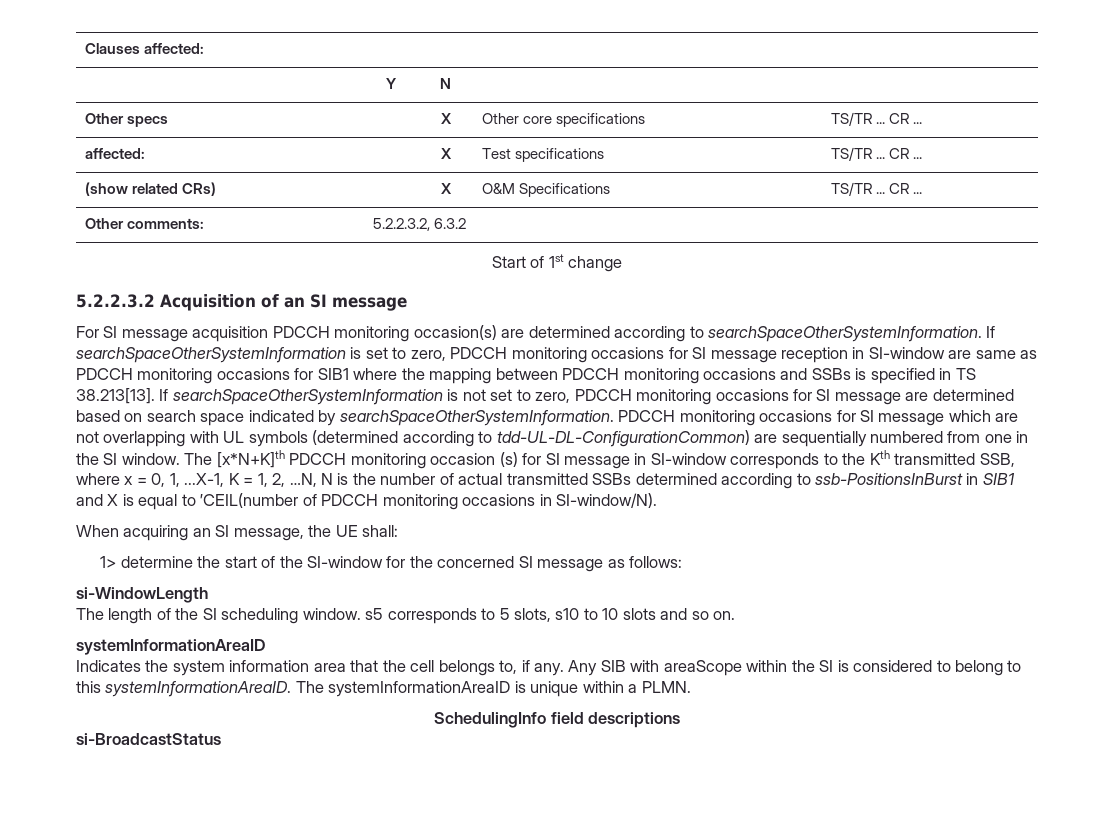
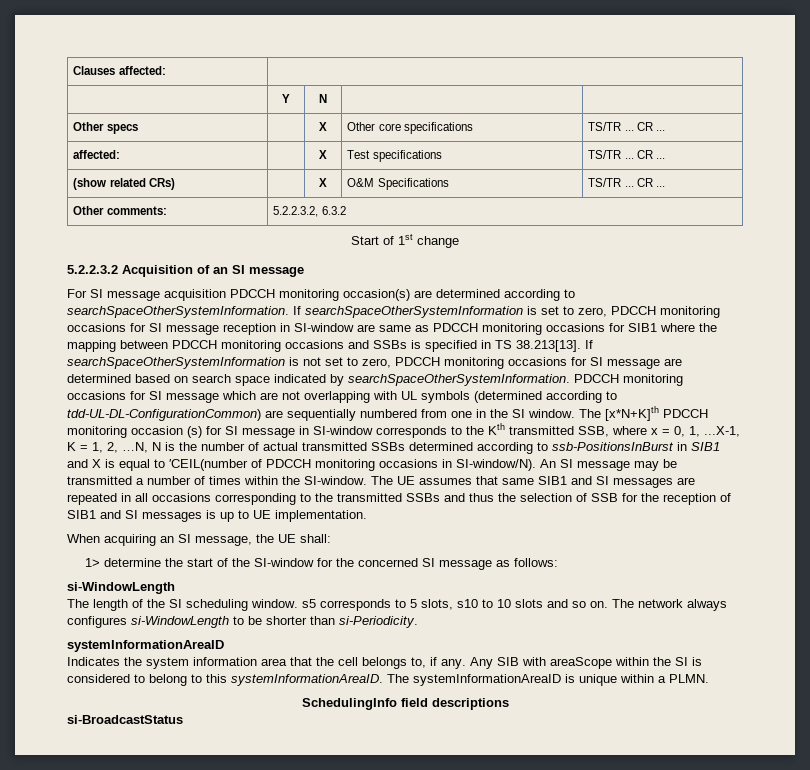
(658, 500) none -> [540,459,677,471] [67,476,695,488] [67,493,731,505] [67,510,367,522] An SI message may be transmitted a number of times within the SI-window. The UE assumes that same SIB1 and SI messages are repeated in all occasions corresponding to the transmitted SSBs and thus the selection of SSB for the reception of SIB1 and SI messages is up to UE implementation.
(736, 615) none -> [612,599,727,611] [67,616,418,628] The network always configures si-WindowLength to be shorter than si-Periodicity.

